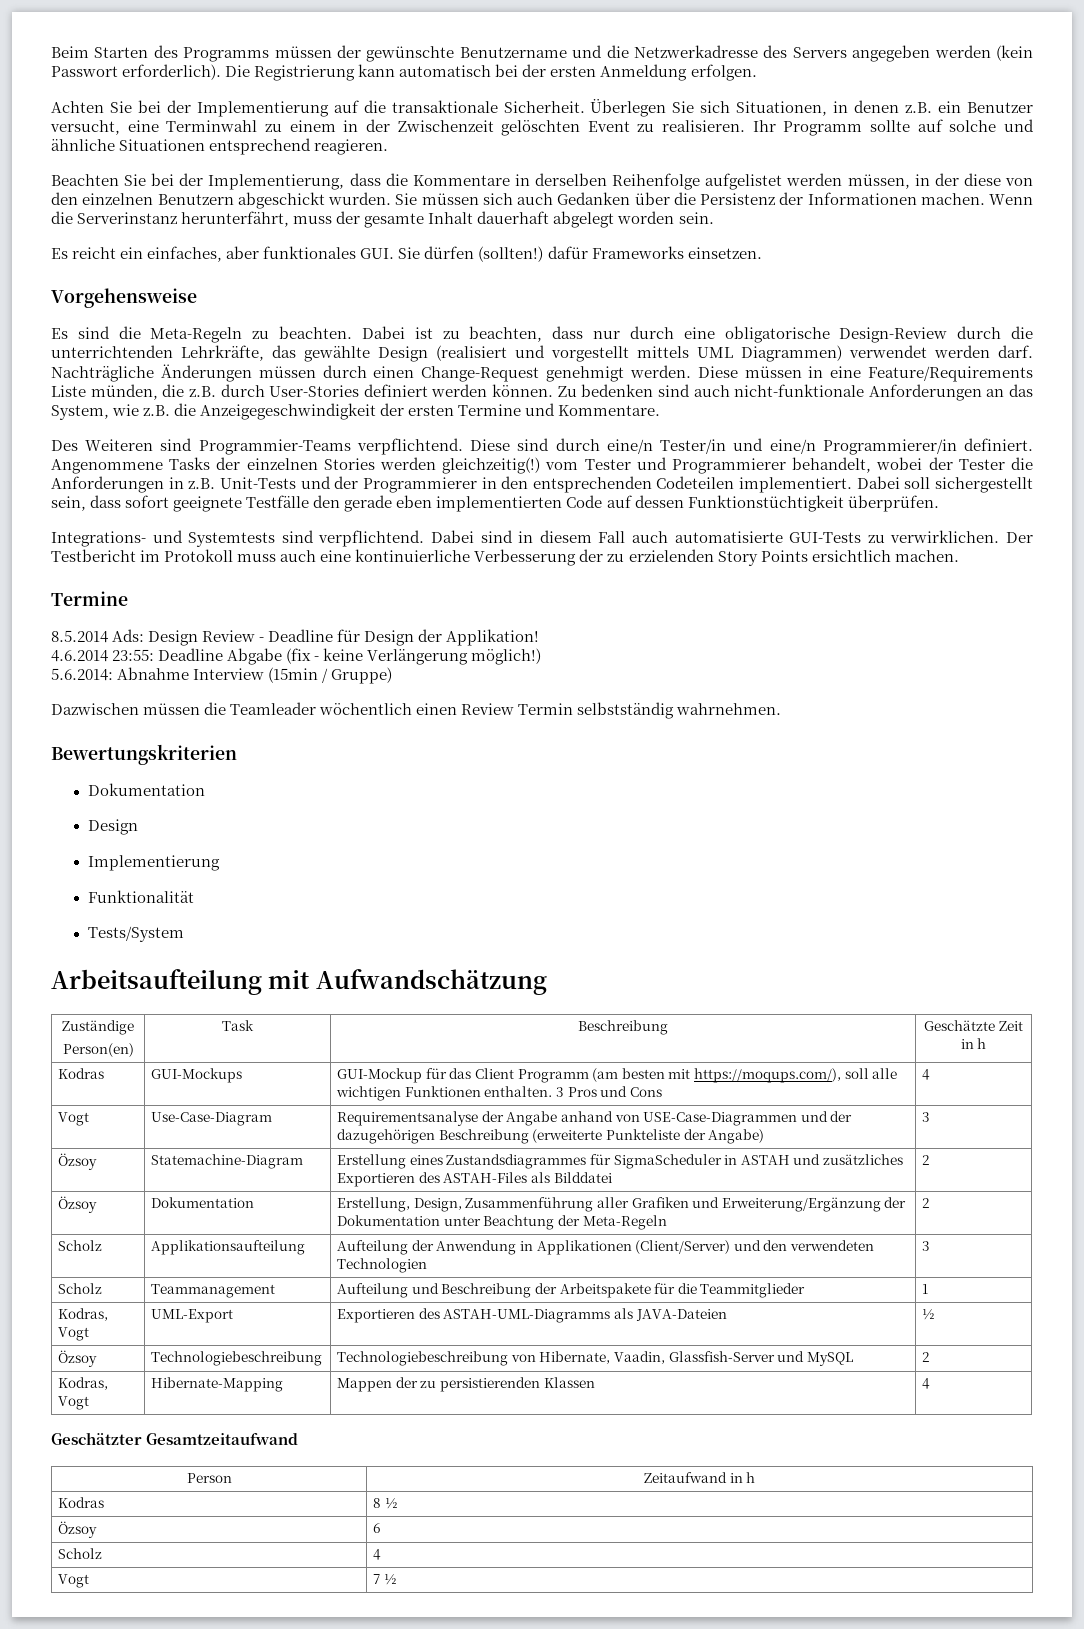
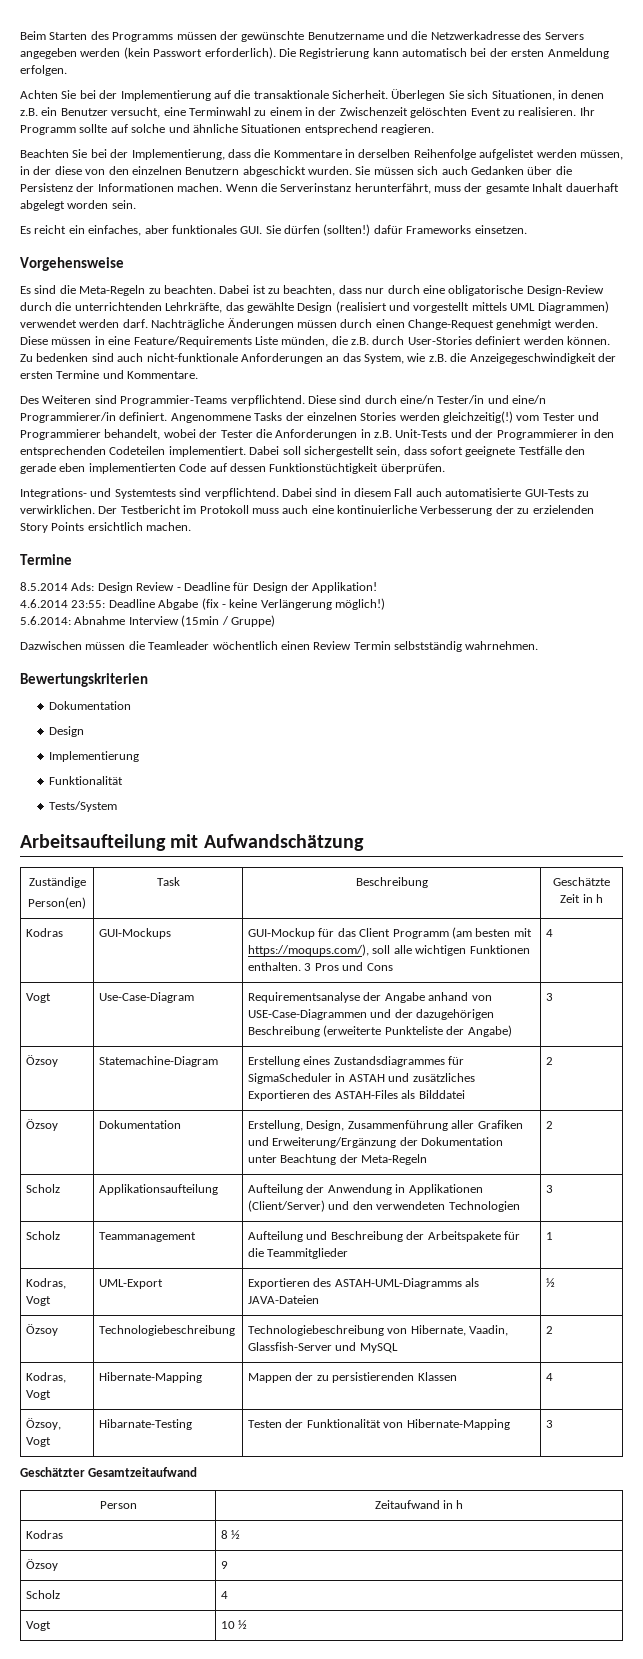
(930, 1383) none -> [26,1418,62,1430] [26,1437,52,1447] [99,1419,193,1430] [248,1419,510,1430] [546,1420,554,1428] // Özsoy, Vogt | Hibarnate-Testing | Testen der Funktionalität von Hibernate-Mapping | 3
[372,1523,381,1533] 6 -> [221,1561,229,1569] 9
[372,1574,380,1584] 7 -> [221,1621,236,1629] 10

